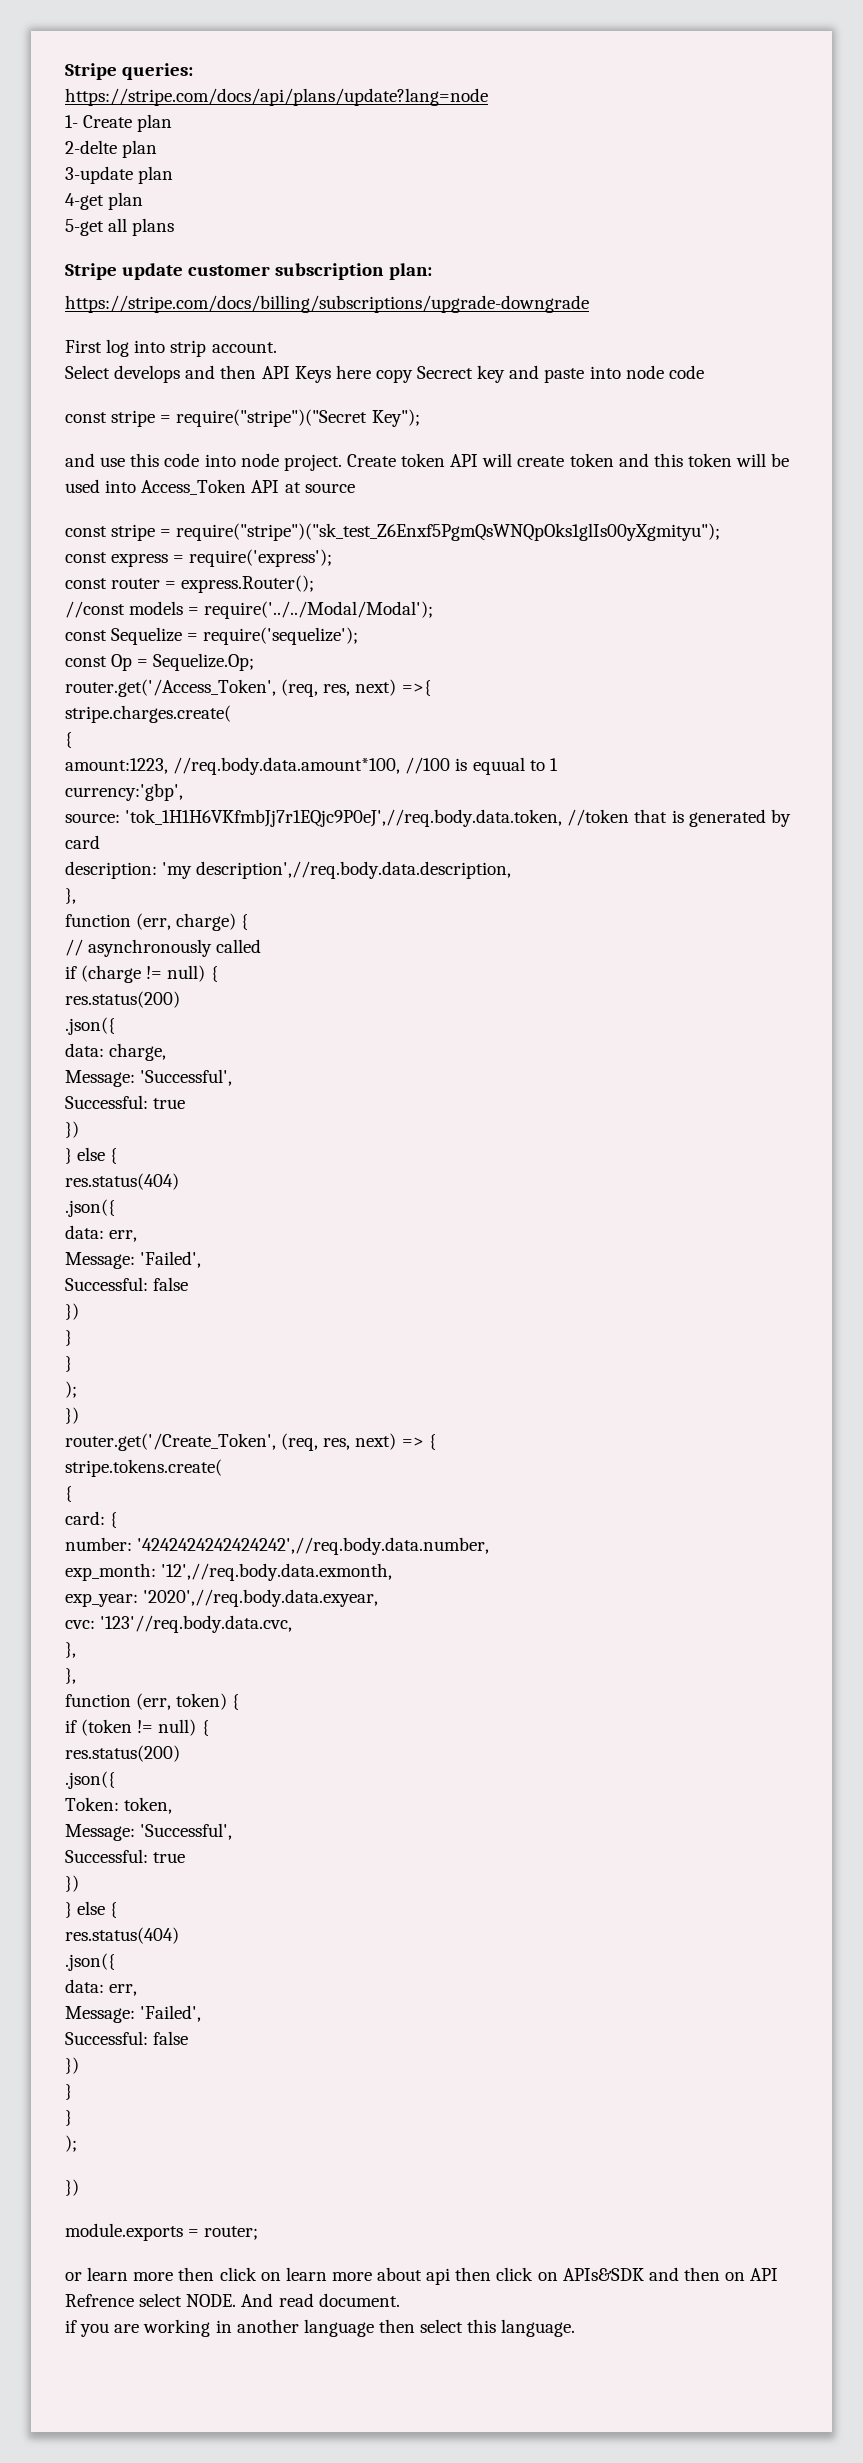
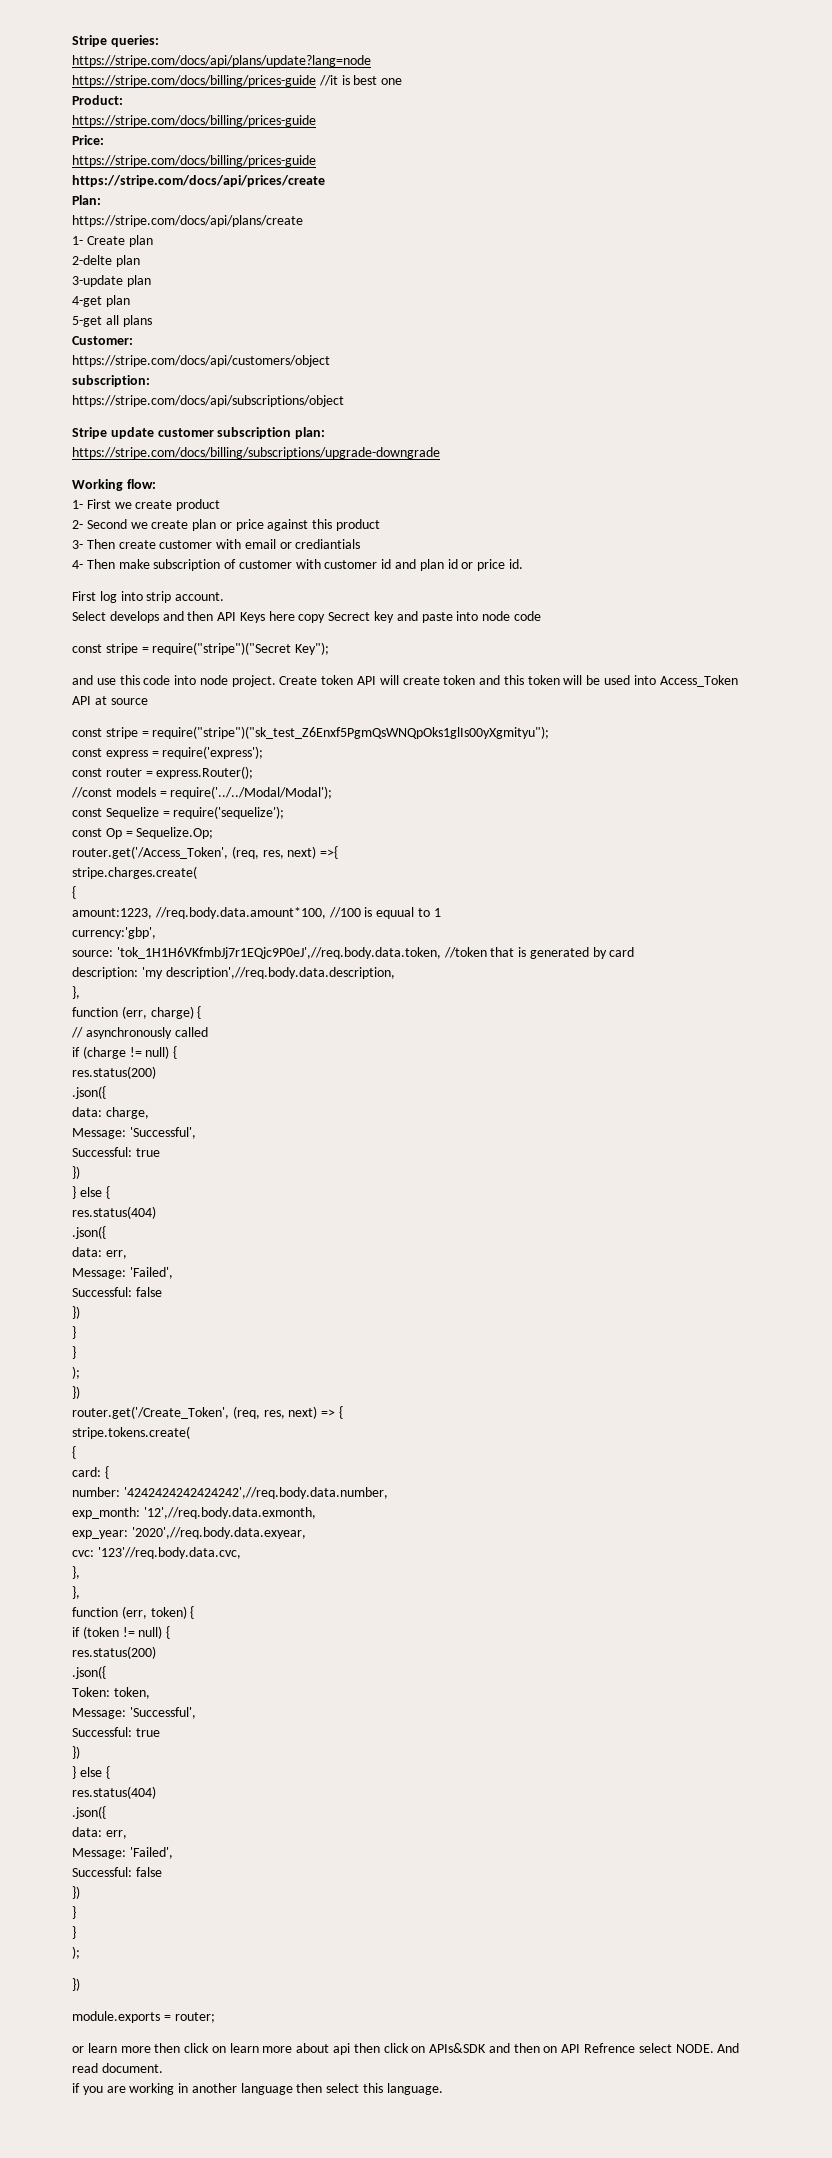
(488, 97) none -> [72,75,403,87] [72,95,123,105] [72,115,316,127] [72,135,104,145] [72,155,316,167] [72,175,325,187] [72,195,101,205] [72,215,303,227] // https://stripe.com/docs/billing/prices-guide //it is best one // Product: // https://stripe.com/docs/billing/prices-guide // Price: // https://stripe.com/docs/billing/prices-guide // https://stripe.com/docs/api/prices/create // Plan: // https://stripe.com/docs/api/plans/create
(175, 227) none -> [72,336,133,345] [72,355,330,367] [72,375,150,387] [72,395,344,407] // Customer: // https://stripe.com/docs/api/customers/object // subscription: // https://stripe.com/docs/api/subscriptions/object
(589, 304) none -> [72,479,156,491] [72,499,221,511] [72,519,381,531] [72,539,361,549] [72,559,523,571] // Working flow: // 1- First we create product // 2- Second we create plan or price against this product // 3- Then create customer with email or crediantials // 4- Then make subscription of customer with customer id and plan id or price id.

